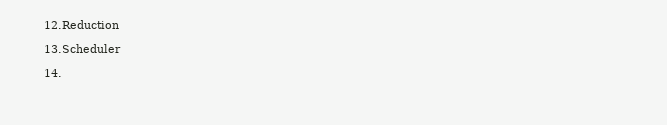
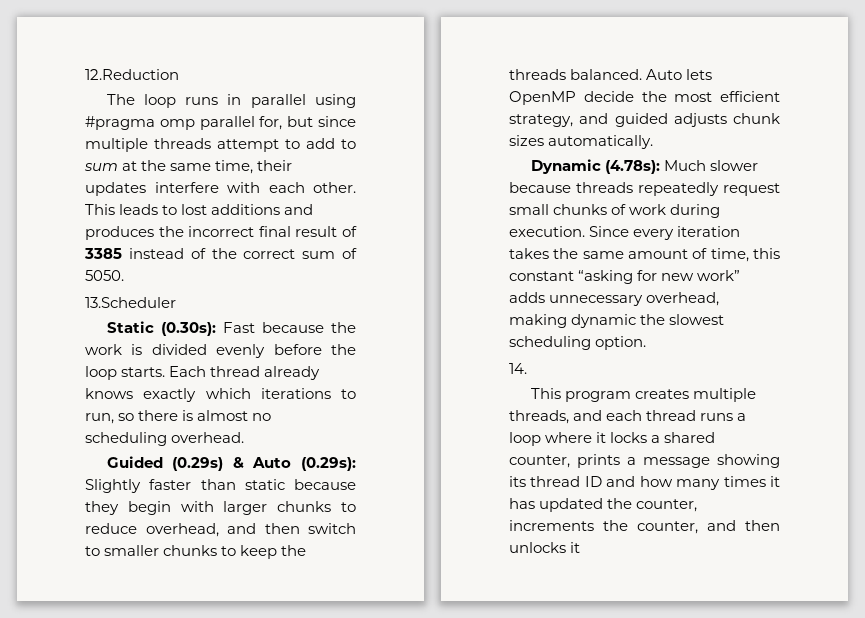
[44,44,121,53] [44,69,62,77] 13.Scheduler // 14. -> [106,94,356,108] [85,116,356,130] [85,138,356,152] [84,160,293,174] [85,182,356,196] [85,204,314,215] [85,226,357,240] [84,248,358,259] [85,270,124,281] [85,297,176,308] [106,321,356,336] [85,344,356,358] [85,366,321,380] [85,388,356,402] [85,410,272,424] [85,432,245,446] [106,456,356,471] [85,479,356,493] [85,501,356,515] [85,523,356,537] [85,545,307,559] [509,69,713,80] [509,91,780,105] [509,113,780,127] [509,135,654,149] [530,159,758,174] [509,182,780,196] [509,204,721,218] [509,226,741,240] [509,248,780,262] [509,270,741,284] [509,292,720,306] [509,314,725,328] [509,336,647,350] [509,363,527,374] [530,388,756,402] [509,410,747,424] [509,432,716,446] [509,454,780,468] [509,476,780,490] [509,498,698,512] [509,520,780,534] [509,542,581,553] The loop runs in parallel using #pragma omp parallel for, but since multiple threads attempt to add to sum at the same time, their updates interfere with each other. This leads to lost additions and produces the incorrect final result of 3385 instead of the correct sum of 5050. // 13.Scheduler // Static (0.30s): Fast because the work is divided evenly before the loop starts. Each thread already knows exactly which iterations to run, so there is almost no scheduling overhead. // Guided (0.29s) & Auto (0.29s): Slightly faster than static because they begin with larger chunks to reduce overhead, and then switch to smaller chunks to keep the threads balanced. Auto lets OpenMP decide the most efficient strategy, and guided adjusts chunk sizes automatically. // Dynamic (4.78s): Much slower because threads repeatedly request small chunks of work during execution. Since every iteration takes the same amount of time, this constant “asking for new work” adds unnecessary overhead, making dynamic the slowest scheduling option. // 14. // This program creates multiple threads, and each thread runs a loop where it locks a shared counter, prints a message showing its thread ID and how many times it has updated the counter, increments the counter, and then unlocks it

